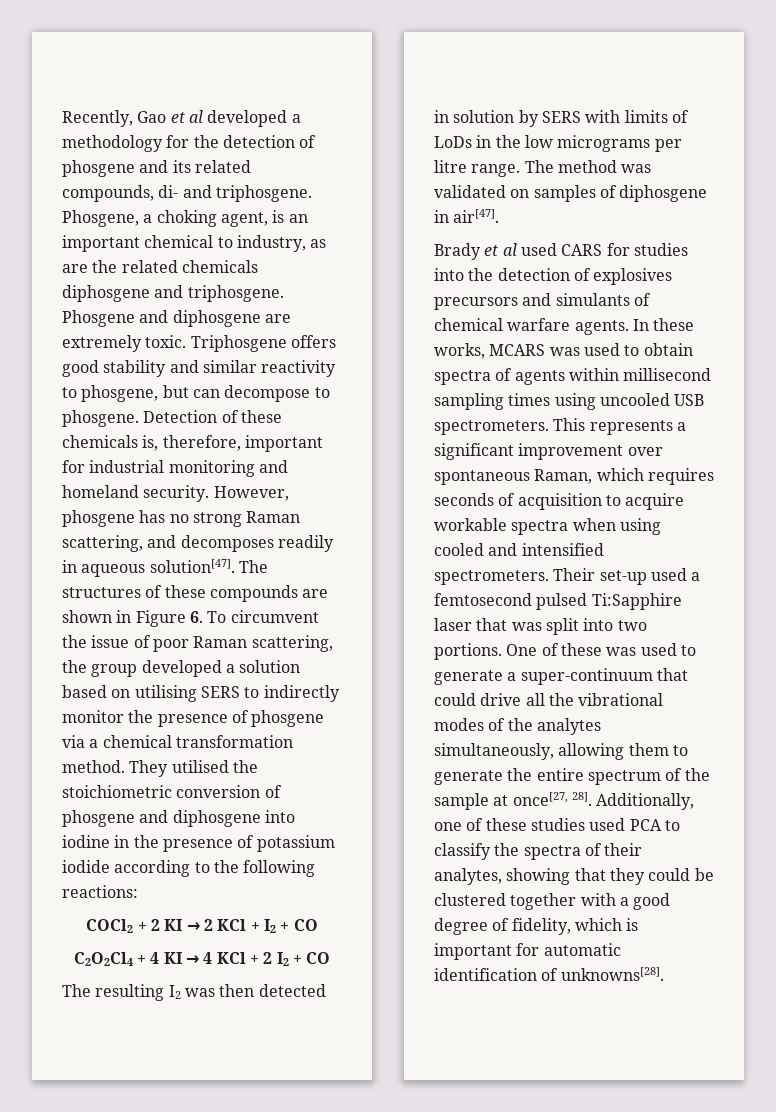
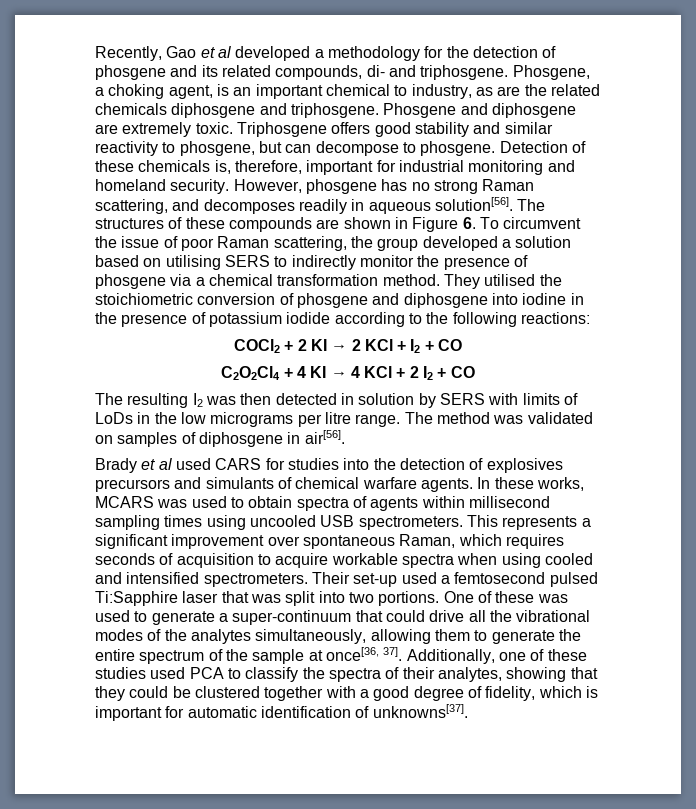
[149,559,235,573] solution[47]. -> [434,197,513,211] solution[56].
[453,209,500,223] air[47]. -> [304,430,345,444] air[56].
[512,792,592,806] once[27, 28]. -> [325,647,403,661] once[36, 37].
[560,967,664,981] unknowns[28]. -> [372,704,468,718] unknowns[37].

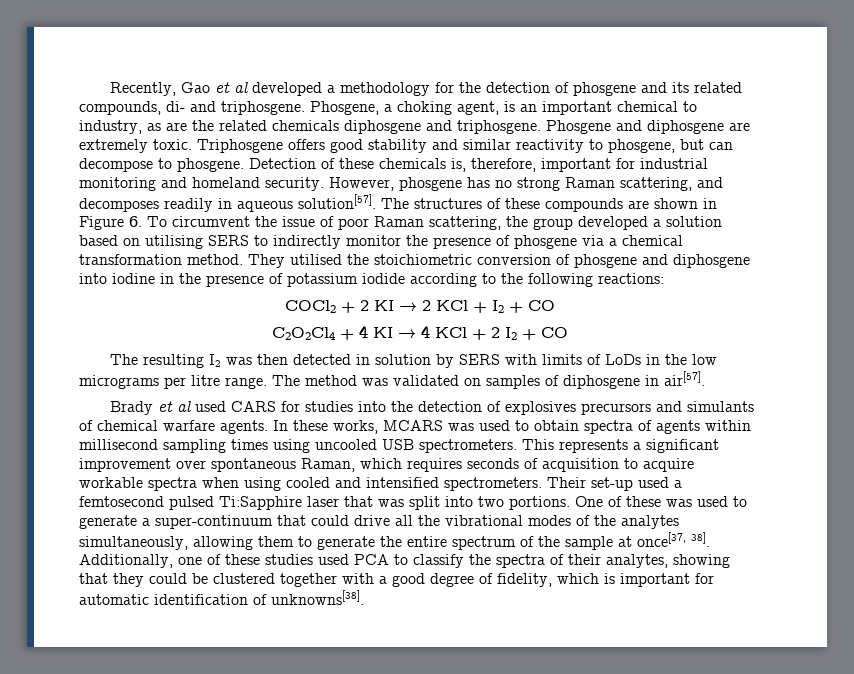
[434,197,513,211] solution[56]. -> [298,194,376,209] solution[57].
[304,430,345,444] air[56]. -> [664,371,705,386] air[57].
[325,647,403,661] once[36, 37]. -> [637,532,710,547] once[37, 38].
[372,704,468,718] unknowns[37]. -> [271,590,364,605] unknowns[38].

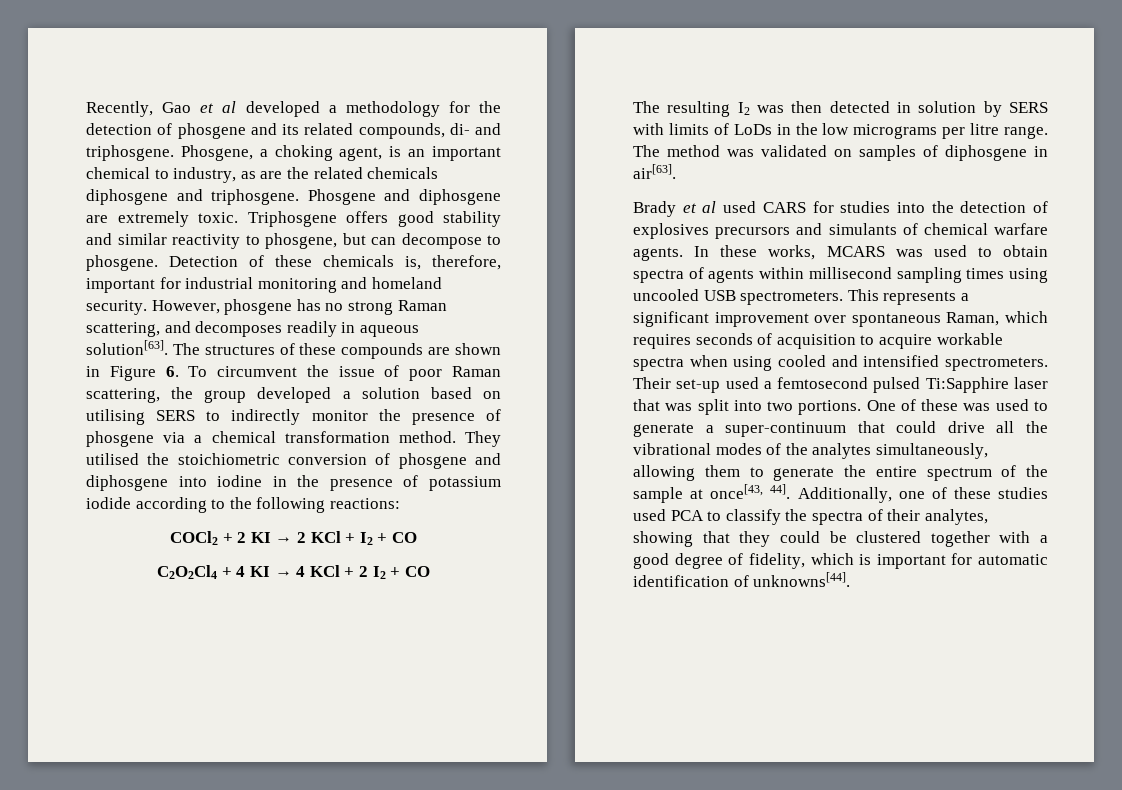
[298,194,376,209] solution[57]. -> [86,340,168,355] solution[63].
[664,371,705,386] air[57]. -> [633,164,676,179] air[63].
[637,532,710,547] once[37, 38]. -> [710,484,791,499] once[43, 44].
[271,590,364,605] unknowns[38]. -> [753,572,851,587] unknowns[44].

